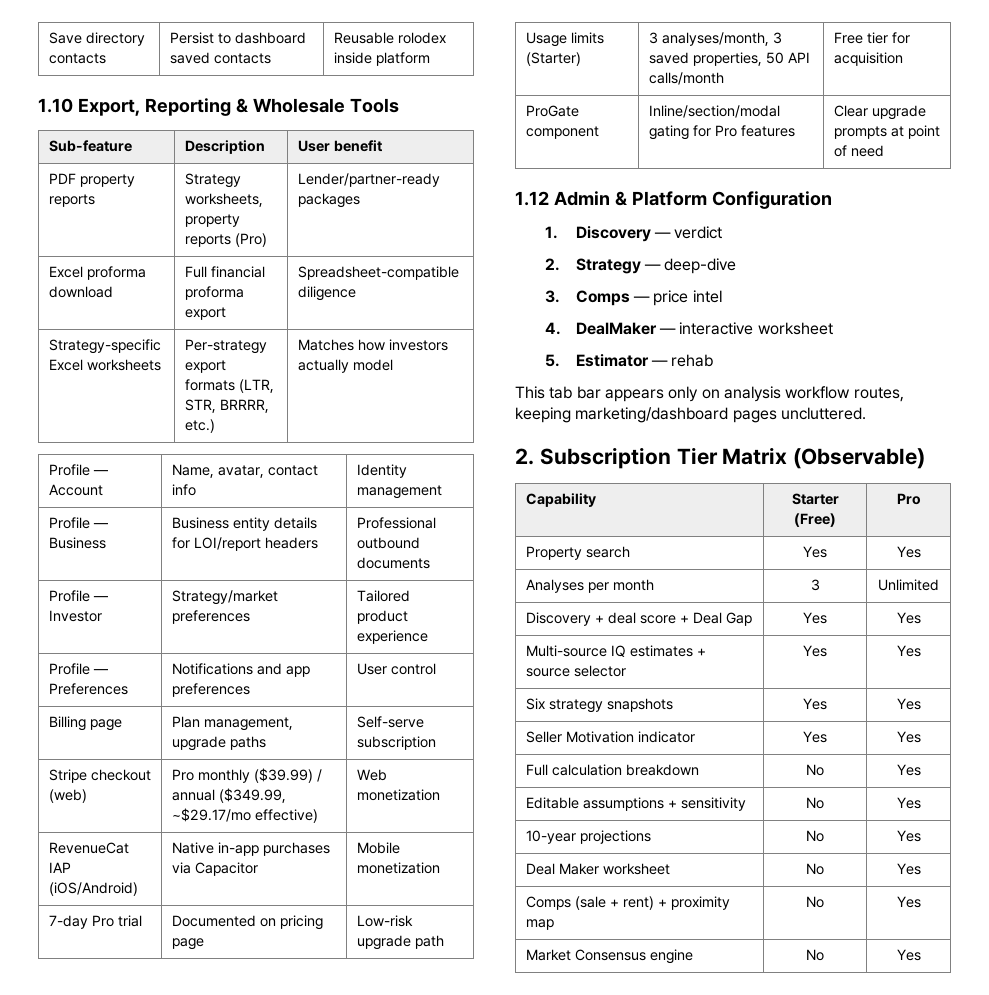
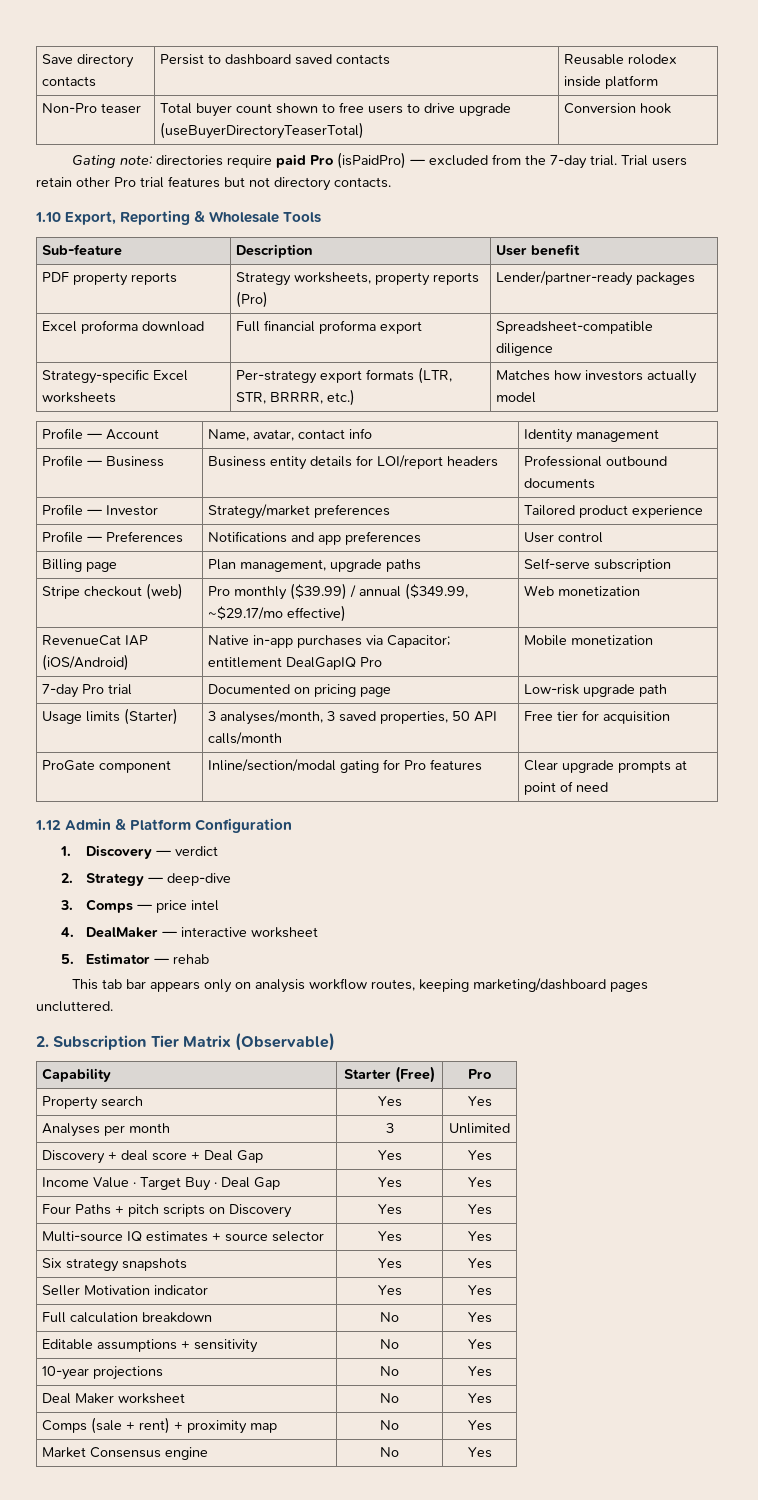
(430, 59) none -> [42,103,142,114] [160,102,512,117] [160,122,365,139] [564,103,672,114] [71,152,687,169] [36,176,391,191] // Non-Pro teaser | Total buyer count shown to free users to drive upgrade (useBuyerDirectoryTeaserTotal) | Conversion hook // Gating note: directories require paid Pro (isPaidPro) — excluded from the 7-day trial. Trial users retain other Pro trial features but not directory contacts.
[194,862,258,876] Capacitor -> [387,635,451,648] [208,657,383,670] Capacitor; entitlement DealGapIQ Pro
(921, 618) none -> [42,1177,281,1191] [377,1177,402,1188] [467,1177,492,1188] [42,1204,293,1218] [377,1204,402,1215] [467,1204,492,1215] // Income Value · Target Buy · Deal Gap | Yes | Yes // Four Paths + pitch scripts on Discovery | Yes | Yes

